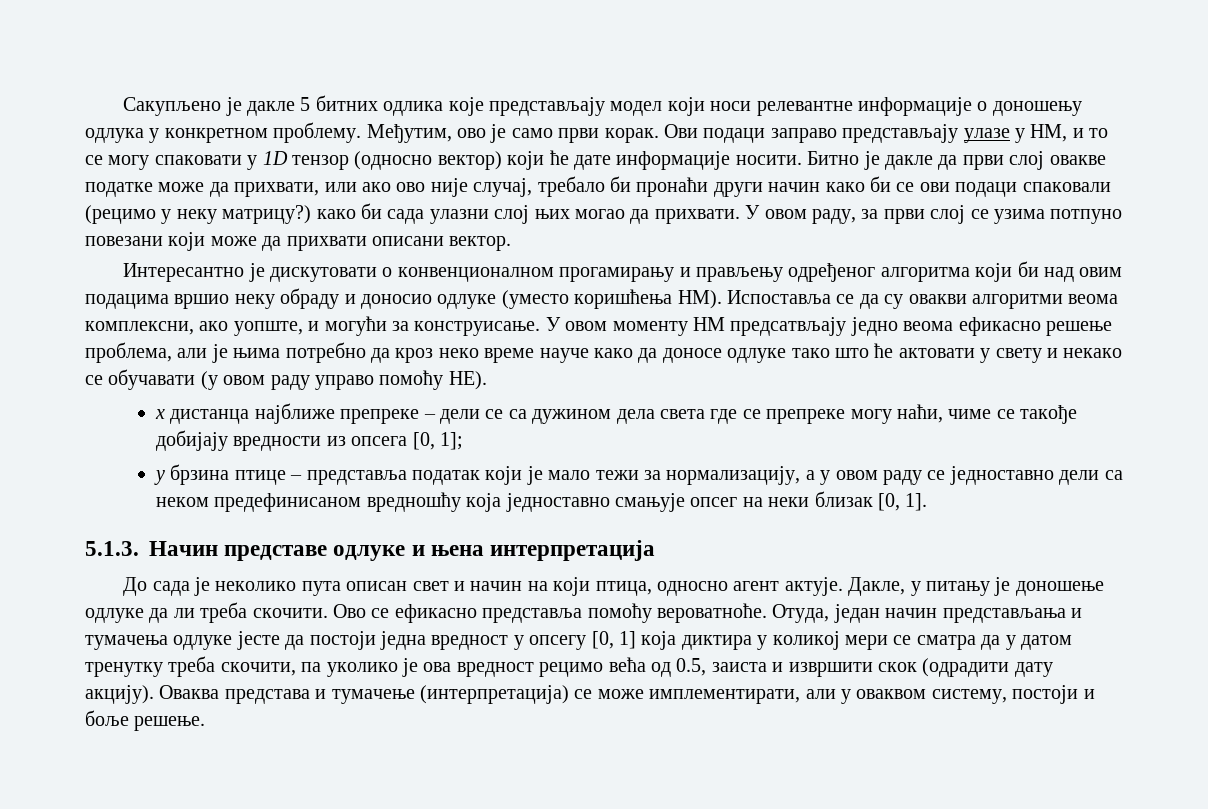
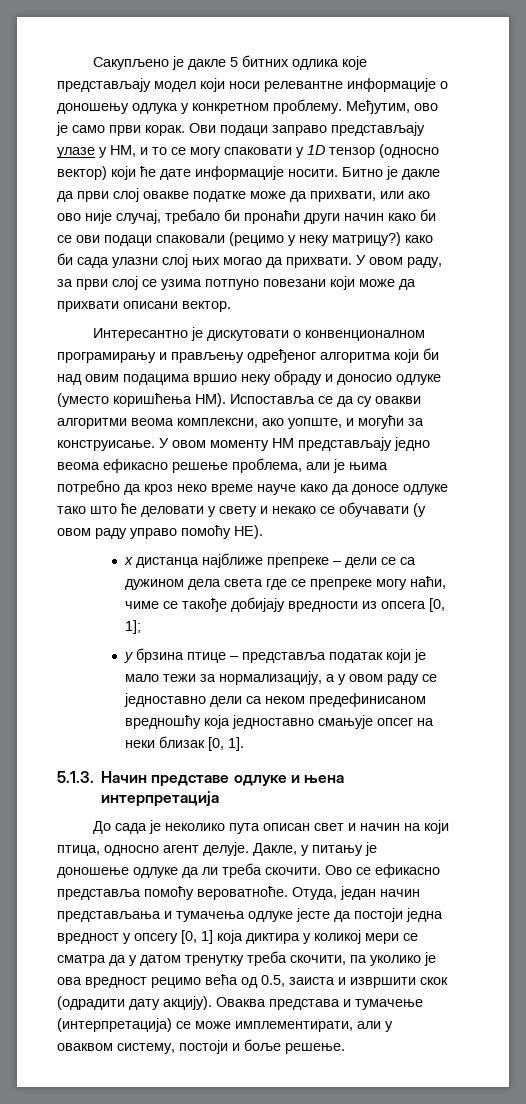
[559,267,675,282] прогамирању -> [57,352,156,363] програмирању
[730,317,847,336] предсатвљају -> [298,437,392,451] представљају
[898,348,975,358] актовати -> [141,506,204,517] деловати
[784,577,843,596] актује. -> [203,842,249,856] делује.

